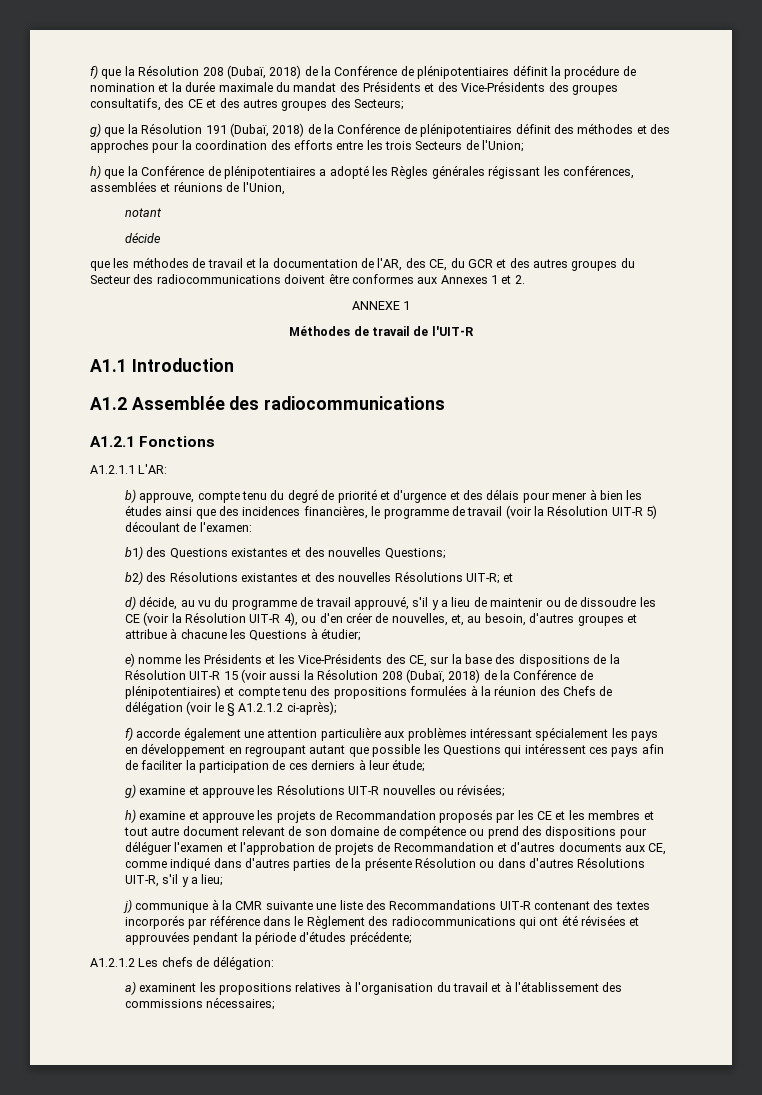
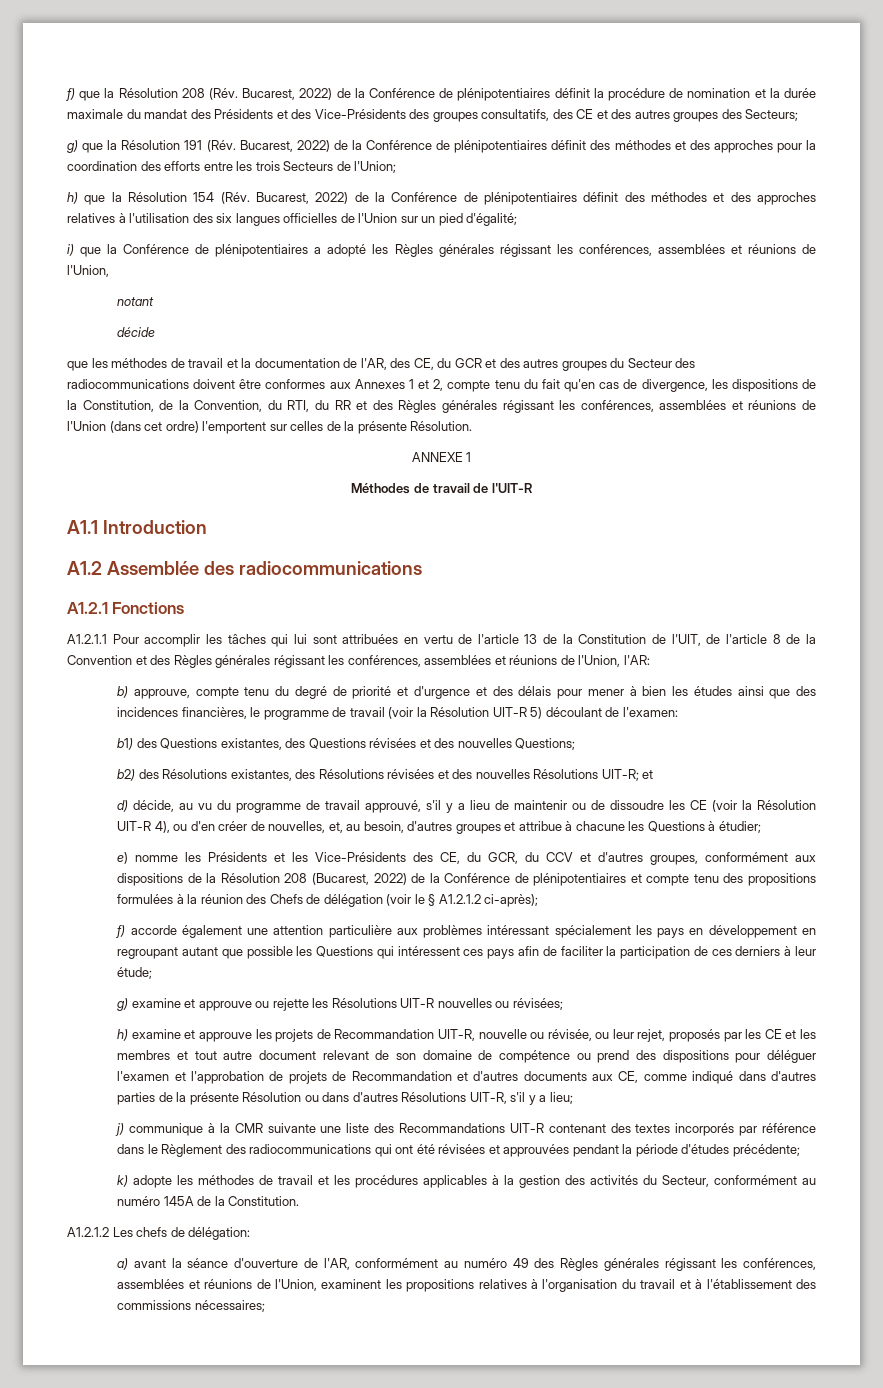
[226,65,302,79] (Dubaï, 2018) -> [209,88,333,100] (Rév. Bucarest, 2022)
[229,123,305,137] (Dubaï, 2018) -> [206,140,330,152] (Rév. Bucarest, 2022)
(138, 171) none -> [128,192,817,205] [67,213,518,226] [67,244,118,257] Résolution 154 (Rév. Bucarest, 2022) de la Conférence de plénipotentiaires définit des méthodes et des approches relatives à l'utilisation des six langues officielles de l'Union sur un pied d'égalité; // i) que la
[514,275,525,284] 2. -> [433,379,816,392] [67,400,816,413] [67,421,473,434] 2, compte tenu du fait qu'en cas de divergence, les dispositions de la Constitution, de la Convention, du RTI, du RR et des Règles générales régissant les conférences, assemblées et réunions de l'Union (dans cet ordre) l'emportent sur celles de la présente Résolution.
[138,464,168,474] L'AR: -> [112,634,817,647] [67,655,650,668] Pour accomplir les tâches qui lui sont attribuées en vertu de l'article 13 de la Constitution de l'UIT, de l'article 8 de la Convention et des Règles générales régissant les conférences, assemblées et réunions de l'Union, l'AR:
[231,548,289,557] existantes -> [220,738,417,750] existantes, des Questions révisées
[241,573,299,582] existantes -> [230,769,435,781] existantes, des Résolutions révisées
[430,654,620,667] [124,669,593,683] [124,685,221,699] sur la base des dispositions de la Résolution UIT-R 15 (voir aussi la Résolution 208 (Dubaï, 2018) de la Conférence de plénipotentiaires) -> [467,852,816,865] [117,873,627,886] du GCR, du CCV et d'autres groupes, conformément aux dispositions de la Résolution 208 (Bucarest, 2022) de la Conférence de plénipotentiaires
(255, 792) none -> [255,998,309,1011] ou rejette
(436, 815) none -> [437,1029,666,1042] UIT-R, nouvelle ou révisée, ou leur rejet,
(412, 938) none -> [117,1175,817,1188] [117,1196,300,1206] // k) adopte les méthodes de travail et les procédures applicables à la gestion des activités du Secteur, conformément au numéro 145A de la Constitution.
(136, 988) none -> [133,1258,817,1271] [117,1279,317,1291] avant la séance d'ouverture de l'AR, conformément au numéro 49 des Règles générales régissant les conférences, assemblées et réunions de l'Union,

